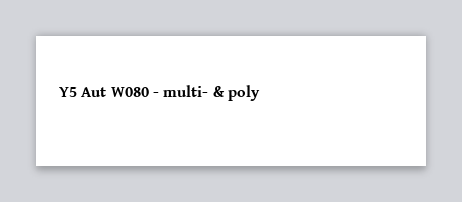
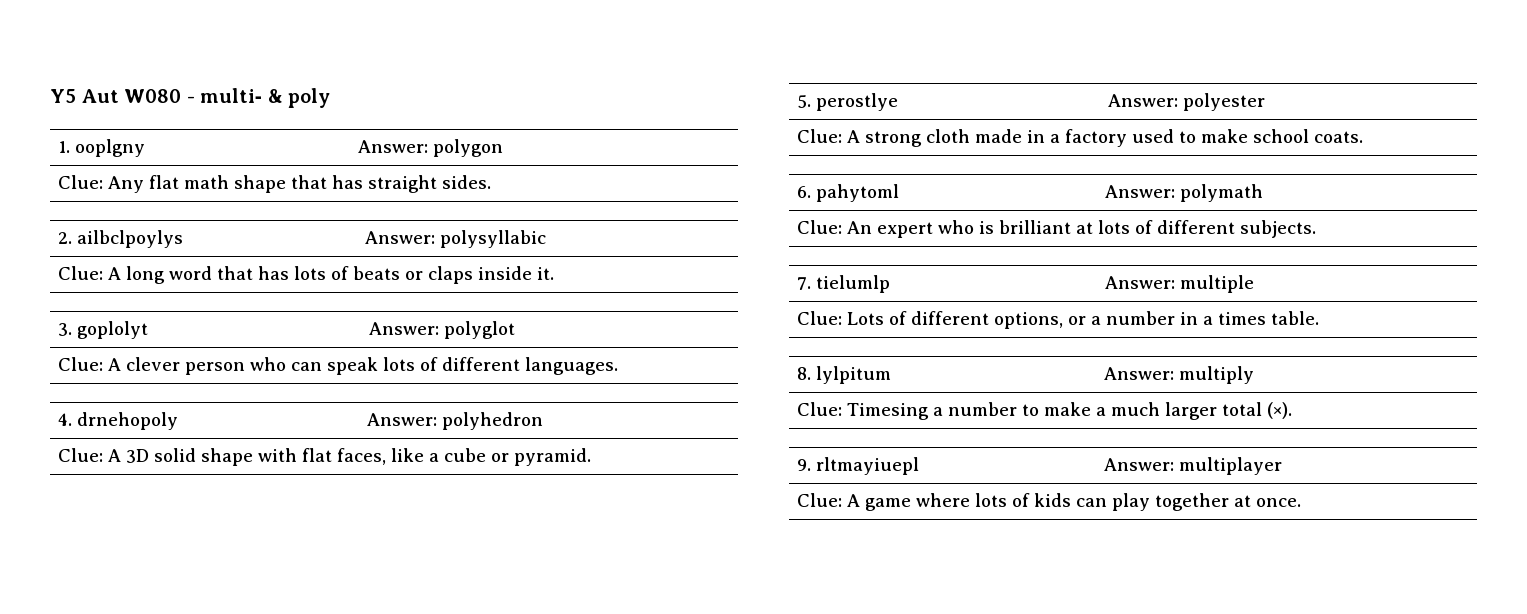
(260, 93) none -> [58,139,146,157] [358,139,504,157] [58,175,492,193] [58,230,184,248] [365,230,547,248] [58,266,555,284] [58,321,149,339] [369,321,516,339] [58,357,619,375] [58,412,179,430] [367,412,544,430] [58,448,592,466] [797,93,899,111] [1108,93,1266,111] [797,129,1364,147] [797,184,900,202] [1105,184,1264,202] [797,220,1317,238] [797,275,891,293] [1105,275,1255,293] [797,311,1320,329] [797,366,892,384] [1104,366,1255,384] [797,402,1293,420] [797,457,920,475] [1104,457,1283,475] [797,493,1302,511] // 1. ooplgny | Answer: polygon // Clue: Any flat math shape that has straight sides. // 2. ailbclpoylys | Answer: polysyllabic // Clue: A long word that has lots of beats or claps inside it. // 3. goplolyt | Answer: polyglot // Clue: A clever person who can speak lots of different languages. // 4. drnehopoly | Answer: polyhedron // Clue: A 3D solid shape with flat faces, like a cube or pyramid. // 5. perostlye | Answer: polyester // Clue: A strong cloth made in a factory used to make school coats. // 6. pahytoml | Answer: polymath // Clue: An expert who is brilliant at lots of different subjects. // 7. tielumlp | Answer: multiple // Clue: Lots of different options, or a number in a times table. // 8. lylpitum | Answer: multiply // Clue: Timesing a number to make a much larger total (×). // 9. rltmayiuepl | Answer: multiplayer // Clue: A game where lots of kids can play together at once.

